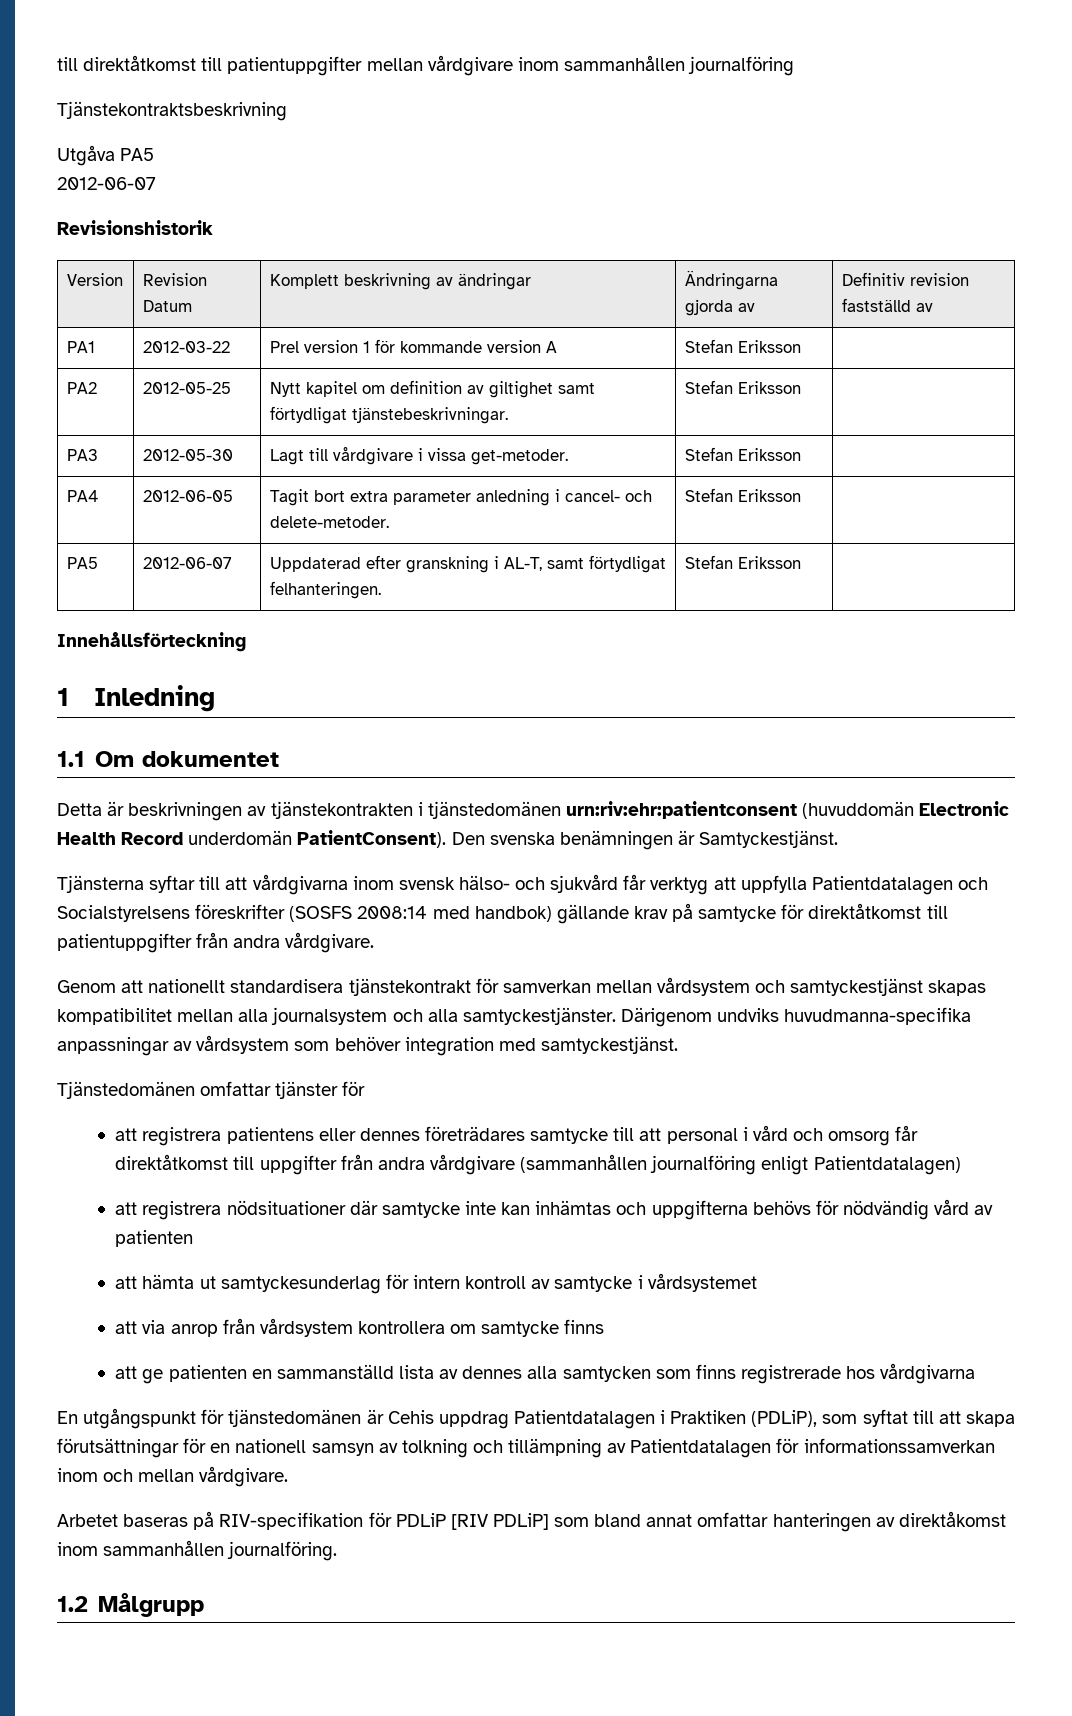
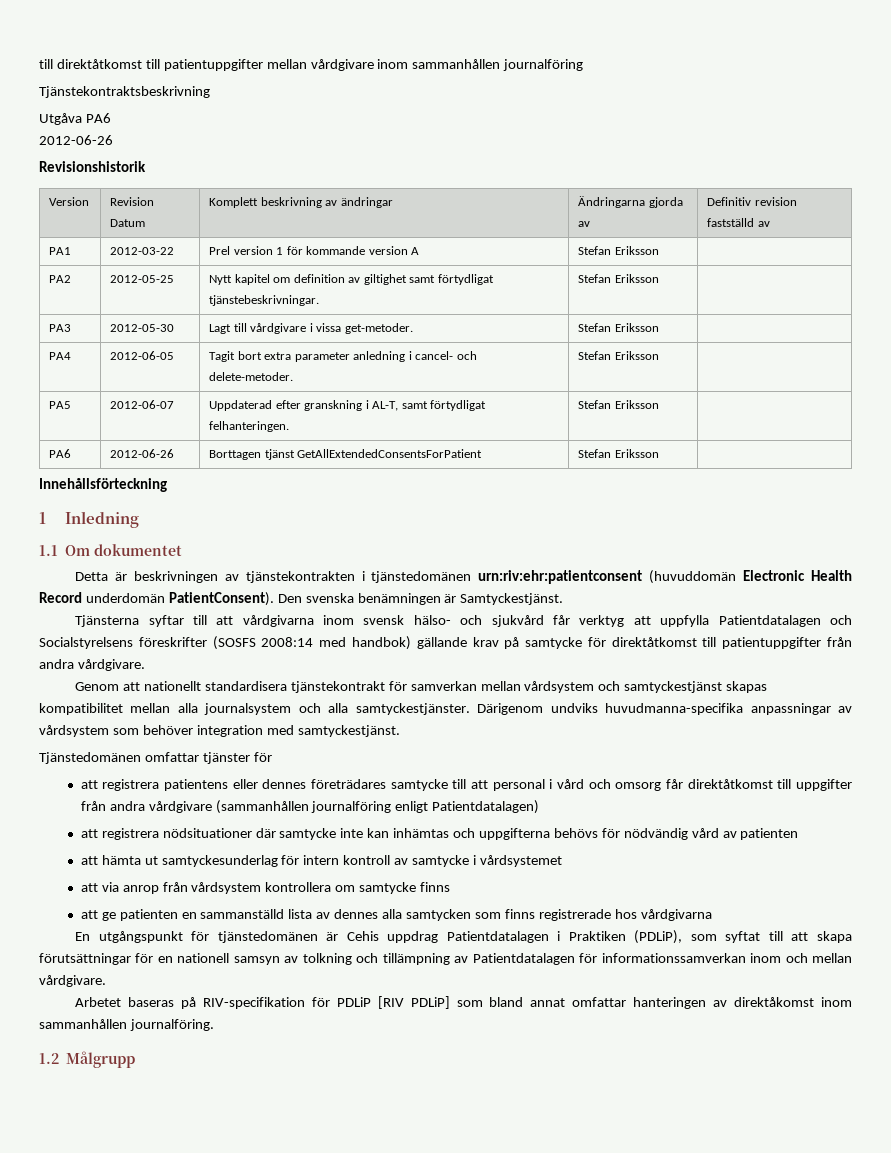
[120,148,155,161] [57,177,156,190] PA5 // 2012-06-07 -> [85,113,111,123] [39,135,113,145] PA6 // 2012-06-26
(801, 562) none -> [49,449,72,458] [110,449,175,458] [209,449,483,460] [578,449,659,458] // PA6 | 2012-06-26 | Borttagen tjänst GetAllExtendedConsentsForPatient | Stefan Eriksson |

